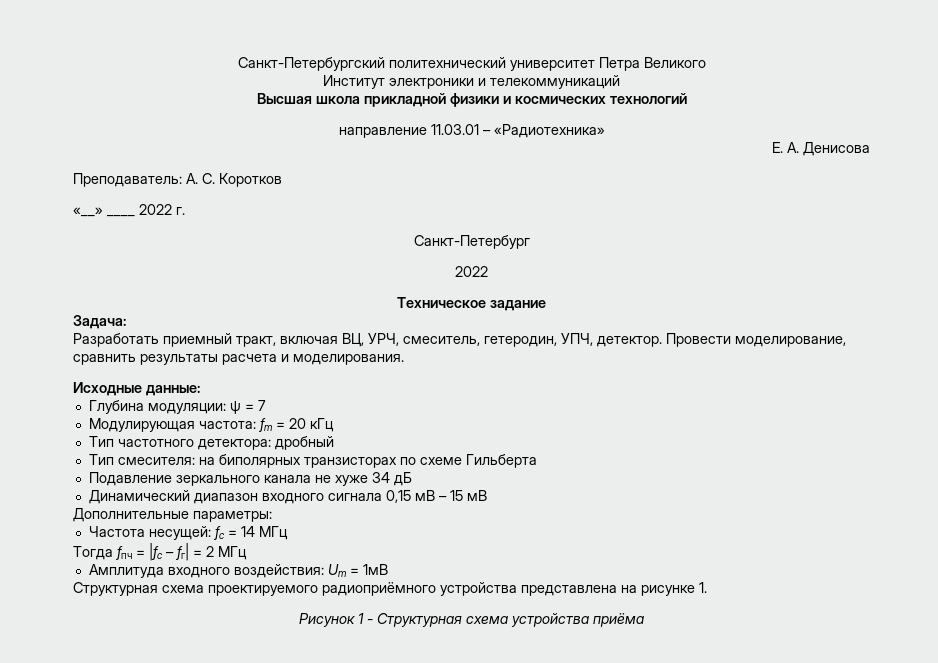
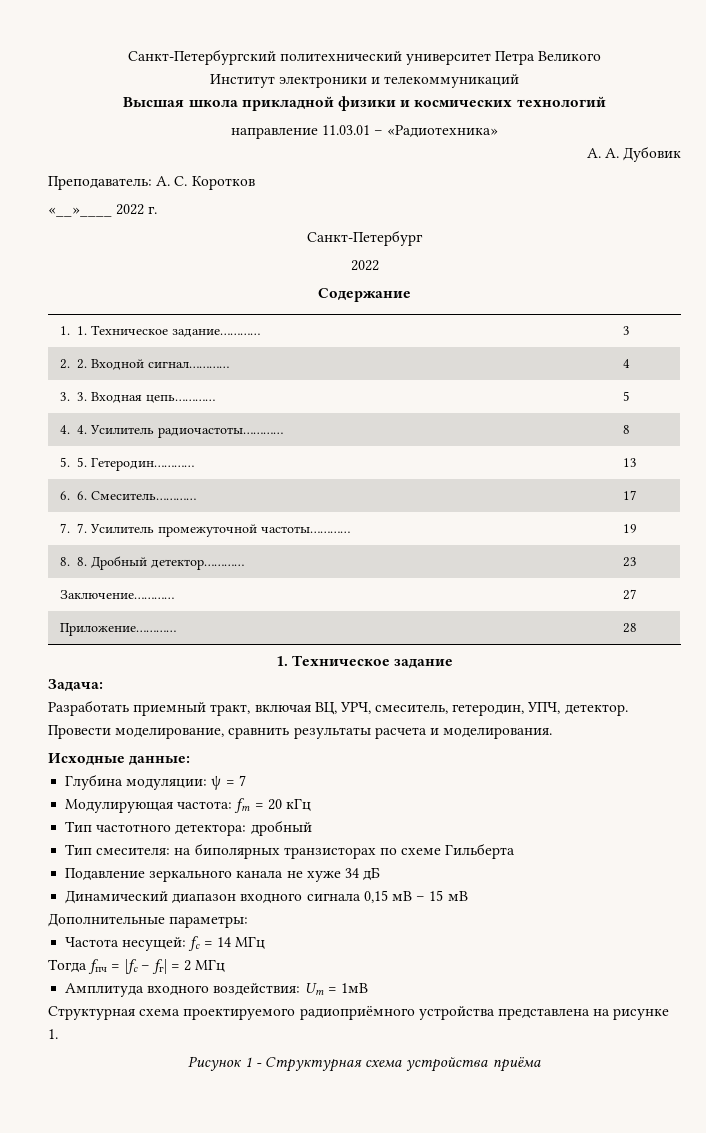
[772,142,870,156] Е. А. Денисова -> [586,146,681,162] А. А. Дубовик
[73,207,135,217] «__» ____ -> [48,207,112,217] «__»____
(488, 271) none -> [318,288,411,302] [59,325,260,337] [622,326,630,335] [59,359,229,370] [622,359,630,368] [59,392,215,403] [622,391,630,401] [59,425,283,438] [622,425,630,434] [59,457,194,471] [622,458,637,467] [59,491,196,500] [622,490,637,500] [59,523,350,537] [622,524,637,533] [59,556,244,570] [622,557,637,567] [59,590,174,599] [622,589,637,600] [59,623,176,636] [622,623,637,633] [275,656,288,666] Содержание // 1. 1. Техническое задание………… | 3 // 2. 2. Входной сигнал………… | 4 // 3. 3. Входная цепь………… | 5 // 4. 4. Усилитель радиочастоты………… | 8 // 5. 5. Гетеродин………… | 13 // 6. 6. Смеситель………… | 17 // 7. 7. Усилитель промежуточной частоты………… | 19 // 8. 8. Дробный детектор………… | 23 // Заключение………… | 27 // Приложение………… | 28 // 1.

